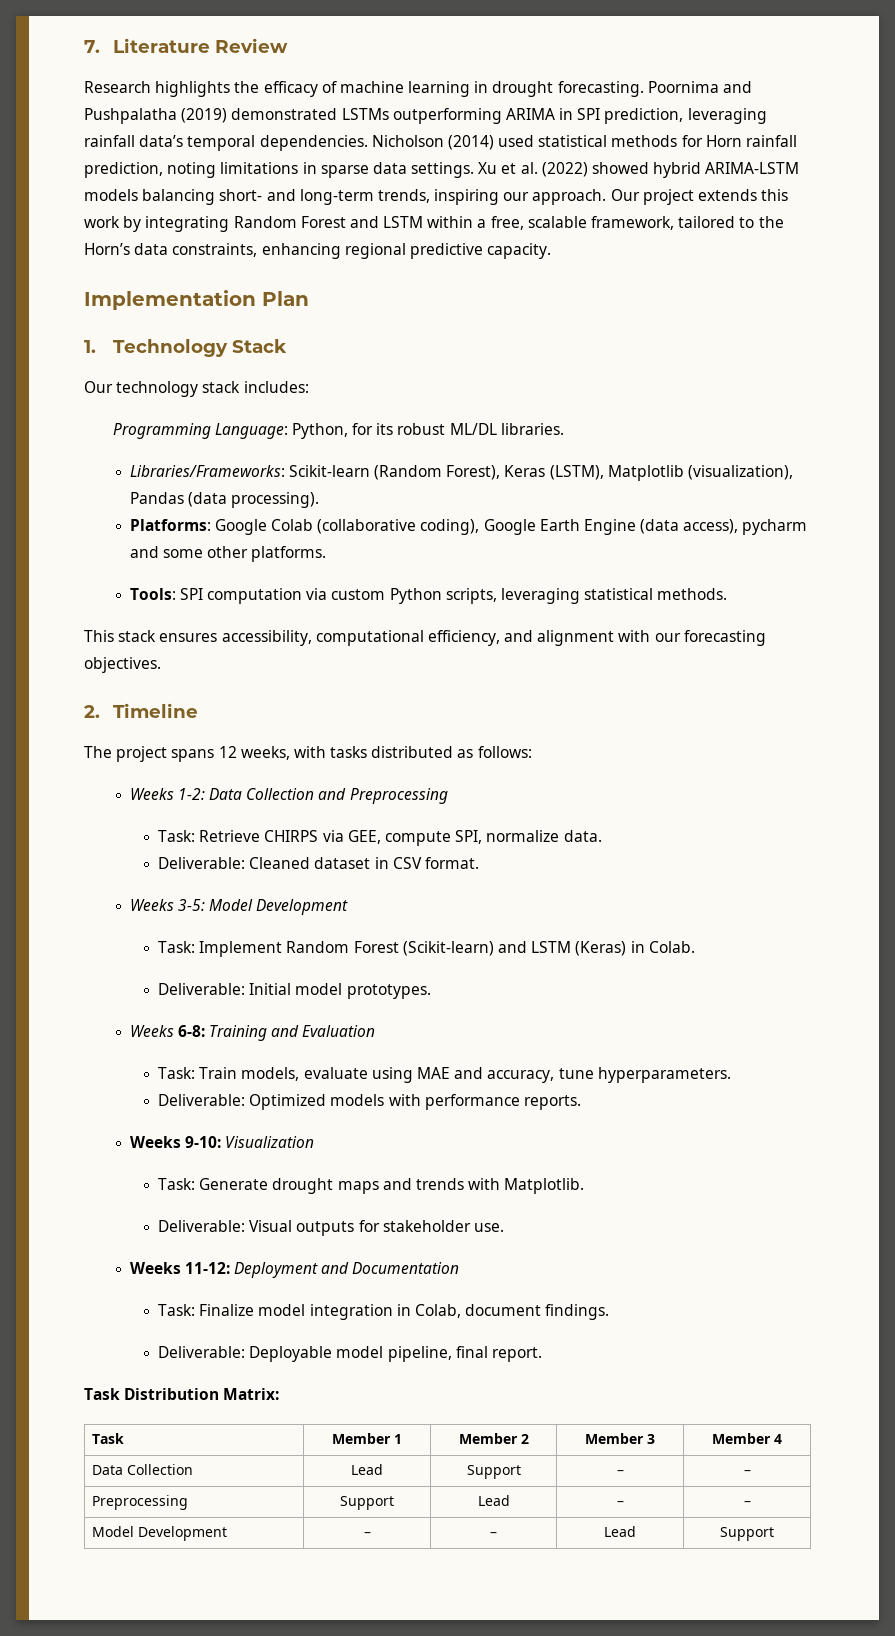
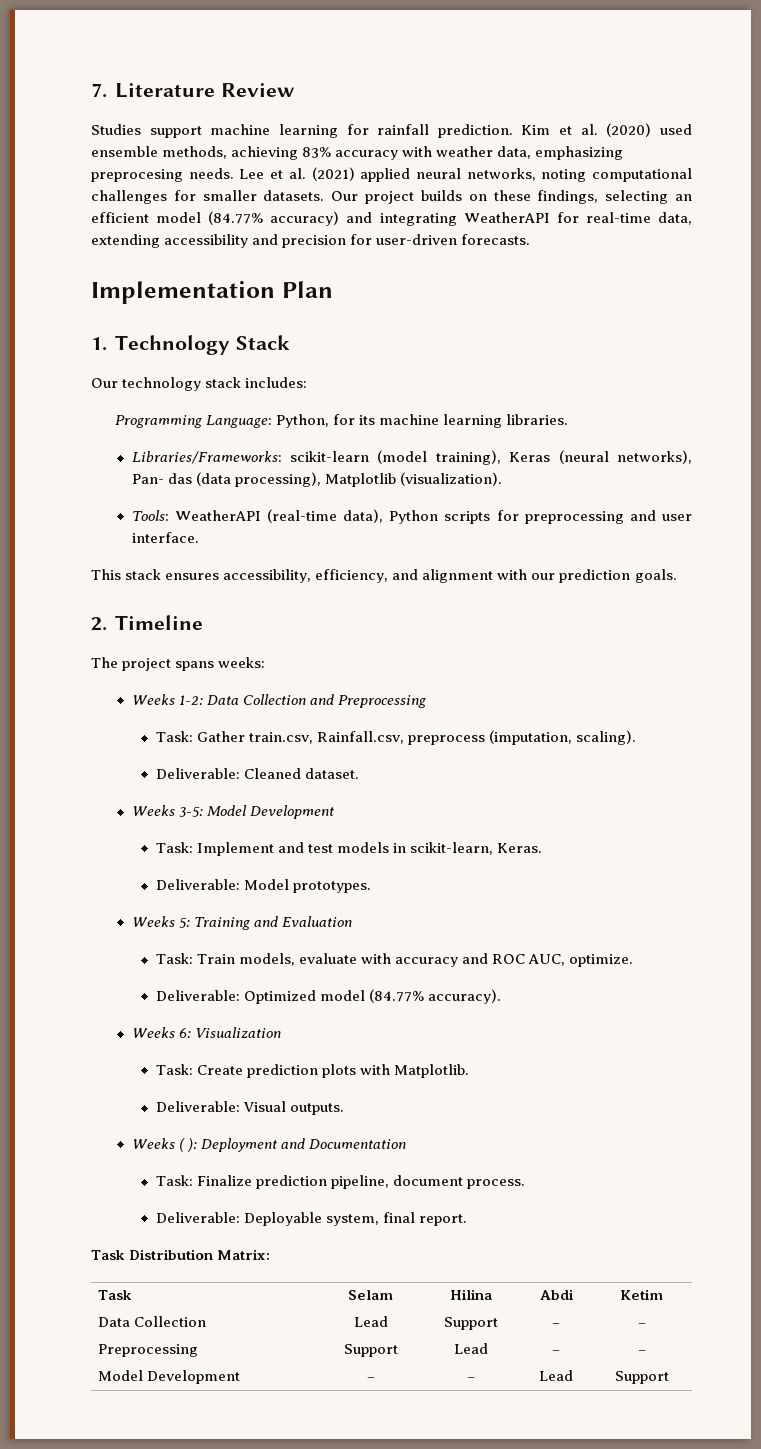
[84,81,753,97] [84,108,767,124] [84,135,798,151] [84,162,800,178] [84,189,789,205] [84,216,784,232] [84,243,552,259] Research highlights the efficacy of machine learning in drought forecasting. Poornima and Pushpalatha (2019) demonstrated LSTMs outperforming ARIMA in SPI prediction, leveraging rainfall data’s temporal dependencies. Nicholson (2014) used statistical methods for Horn rainfall prediction, noting limitations in sparse data settings. Xu et al. (2022) showed hybrid ARIMA-LSTM models balancing short- and long-term trends, inspiring our approach. Our project extends this work by integrating Random Forest and LSTM within a free, scalable framework, tailored to the Horn’s data constraints, enhancing regional predictive capacity. -> [91,123,692,138] [91,146,624,160] [91,167,692,182] [91,190,692,204] [91,211,693,226] [91,234,531,248] Studies support machine learning for rainfall prediction. Kim et al. (2020) used ensemble methods, achieving 83% accuracy with weather data, emphasizing preprocesing needs. Lee et al. (2021) applied neural networks, noting computational challenges for smaller datasets. Our project builds on these findings, selecting an efficient model (84.77% accuracy) and integrating WeatherAPI for real-time data, extending accessibility and precision for user-driven forecasts.
[397,423,497,435] robust ML/DL -> [379,414,503,428] machine learning
[288,465,793,481] [129,492,319,508] [129,519,808,535] [129,546,327,562] [129,588,728,604] Scikit-learn (Random Forest), Keras (LSTM), Matplotlib (visualization), Pandas (data processing). // Platforms: Google Colab (collaborative coding), Google Earth Engine (data access), pycharm and some other platforms. // Tools: SPI computation via custom Python scripts, leveraging statistical methods. -> [289,450,692,465] [131,472,502,487] [131,509,693,524] [131,532,199,543] scikit-learn (model training), Keras (neural networks), Pan- das (data processing), Matplotlib (visualization). // Tools: WeatherAPI (real-time data), Python scripts for preprocessing and user interface.
[315,630,424,646] computational -> (312, 576) none
[683,630,766,646] [84,657,161,673] forecasting objectives. -> [559,569,677,583] prediction goals.
[218,746,532,760] 12 weeks, with tasks distributed as follows: -> [218,657,266,668] weeks:
[199,830,602,846] [158,857,480,869] Retrieve CHIRPS via GEE, compute SPI, normalize data. // Deliverable: Cleaned dataset in CSV format. -> [196,730,636,745] [155,768,359,779] Gather train.csv, Rainfall.csv, preprocess (imputation, scaling). // Deliverable: Cleaned dataset.
[286,941,695,956] [158,983,343,995] Random Forest (Scikit-learn) and LSTM (Keras) in Colab. // Deliverable: Initial model -> [277,842,542,855] [155,879,289,890] and test models in scikit-learn, Keras. // Deliverable: Model
[177,1025,205,1037] 6-8: -> [178,917,190,928] 5:
[371,1067,731,1083] [158,1094,582,1110] [129,1136,221,1148] using MAE and accuracy, tune hyperparameters. // Deliverable: Optimized models with performance reports. // Weeks 9-10: -> [360,953,633,967] [155,989,501,1004] [131,1027,191,1038] with accuracy and ROC AUC, optimize. // Deliverable: Optimized model (84.77% accuracy). // Weeks 6:
[199,1178,465,1194] Generate drought maps and trends -> [196,1064,356,1078] Create prediction plots
[296,1220,505,1236] [129,1262,230,1274] outputs for stakeholder use. // Weeks 11-12: -> [289,1103,344,1115] [131,1138,197,1152] outputs. // Weeks ( ):
[258,1304,610,1320] model integration in Colab, document findings. -> [255,1175,525,1189] prediction pipeline, document process.
[336,1346,452,1362] model pipeline, -> [325,1214,379,1226] system,
[332,1433,402,1444] [458,1433,529,1444] [585,1433,655,1444] [712,1433,782,1444] Member 1 | Member 2 | Member 3 | Member 4 -> [348,1290,393,1300] [449,1289,492,1300] [539,1289,574,1300] [620,1289,663,1300] Selam | Hilina | Abdi | Ketim

